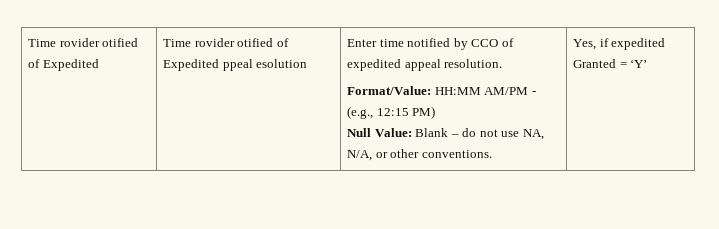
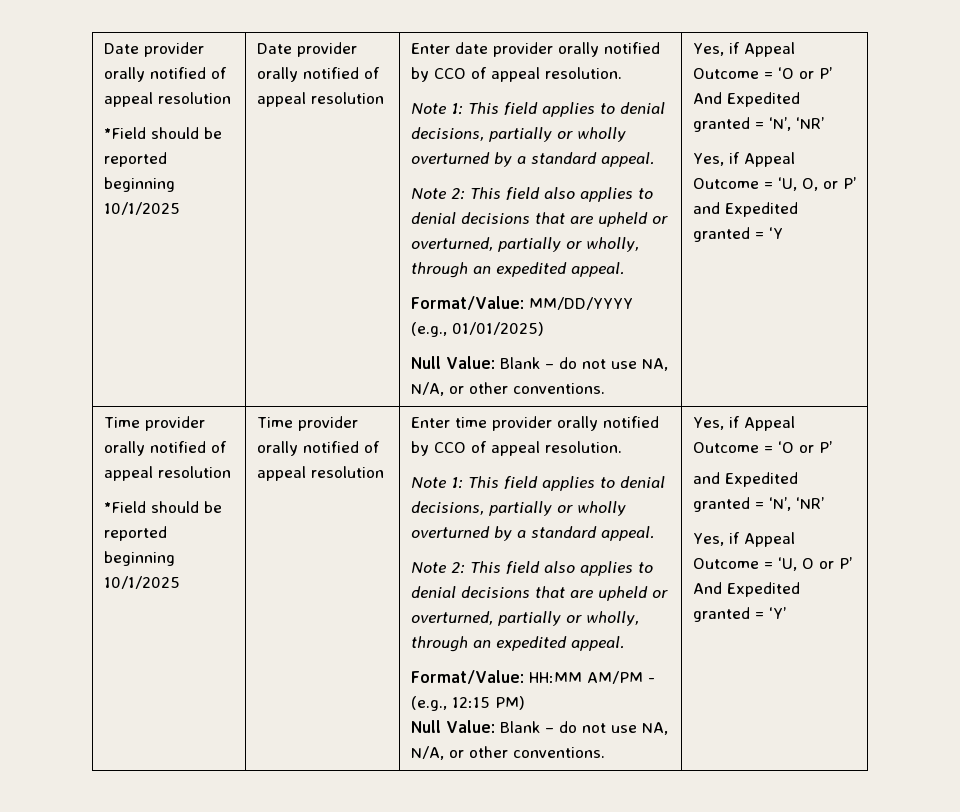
[28,38,139,47] [28,59,99,71] [163,38,289,47] [163,59,308,71] [347,38,514,50] [347,59,503,71] Time rovider otified of Expedited | Time rovider otified of Expedited ppeal esolution | Enter time notified by CCO of expedited appeal resolution. -> [103,42,204,57] [103,67,227,82] [103,92,231,107] [103,127,222,139] [103,152,167,167] [103,177,175,192] [103,202,180,215] [256,42,357,57] [256,67,380,82] [256,92,384,107] [410,42,660,57] [410,67,622,82] [410,102,665,117] [410,127,626,142] [410,152,654,167] [410,187,653,202] [410,212,668,227] [410,237,639,252] [410,262,624,278] [410,296,633,310] [410,322,544,337] [410,356,668,371] [410,382,605,396] [692,42,795,57] [692,67,832,79] [692,92,800,107] [692,117,824,132] [692,152,795,167] [692,177,856,191] [692,202,798,217] [692,227,783,242] [103,416,205,431] [103,441,227,456] [103,466,231,481] [103,501,222,513] [103,526,167,541] [103,551,175,566] [103,576,180,589] [256,416,358,431] [256,441,380,456] [256,466,384,481] [410,416,659,431] [410,441,622,456] [410,476,665,491] [410,501,626,516] [410,526,654,541] [410,561,653,576] [410,586,668,601] [410,611,639,626] [410,636,624,652] Date provider orally notified of appeal resolution // *Field should be reported beginning 10/1/2025 | Date provider orally notified of appeal resolution | Enter date provider orally notified by CCO of appeal resolution. // Note 1: This field applies to denial decisions, partially or wholly overturned by a standard appeal. // Note 2: This field also applies to denial decisions that are upheld or overturned, partially or wholly, through an expedited appeal. // Format/Value: MM/DD/YYYY (e.g., 01/01/2025) // Null Value: Blank – do not use NA, N/A, or other conventions. | Yes, if Appeal Outcome = ‘O or P’ And Expedited granted = ‘N’, ‘NR’ // Yes, if Appeal Outcome = ‘U, O, or P’ and Expedited granted = ‘Y // Time provider orally notified of appeal resolution // *Field should be reported beginning 10/1/2025 | Time provider orally notified of appeal resolution | Enter time provider orally notified by CCO of appeal resolution. // Note 1: This field applies to denial decisions, partially or wholly overturned by a standard appeal. // Note 2: This field also applies to denial decisions that are upheld or overturned, partially or wholly, through an expedited appeal.
[611,38,666,50] [573,59,617,68] expedited Granted -> [743,416,795,431] [692,441,832,453] [692,472,798,487] [692,497,824,512] [692,532,795,547] [692,557,852,571] [692,582,800,597] [692,607,750,622] Appeal Outcome = ‘O or P’ // and Expedited granted = ‘N’, ‘NR’ // Yes, if Appeal Outcome = ‘U, O or P’ And Expedited granted

